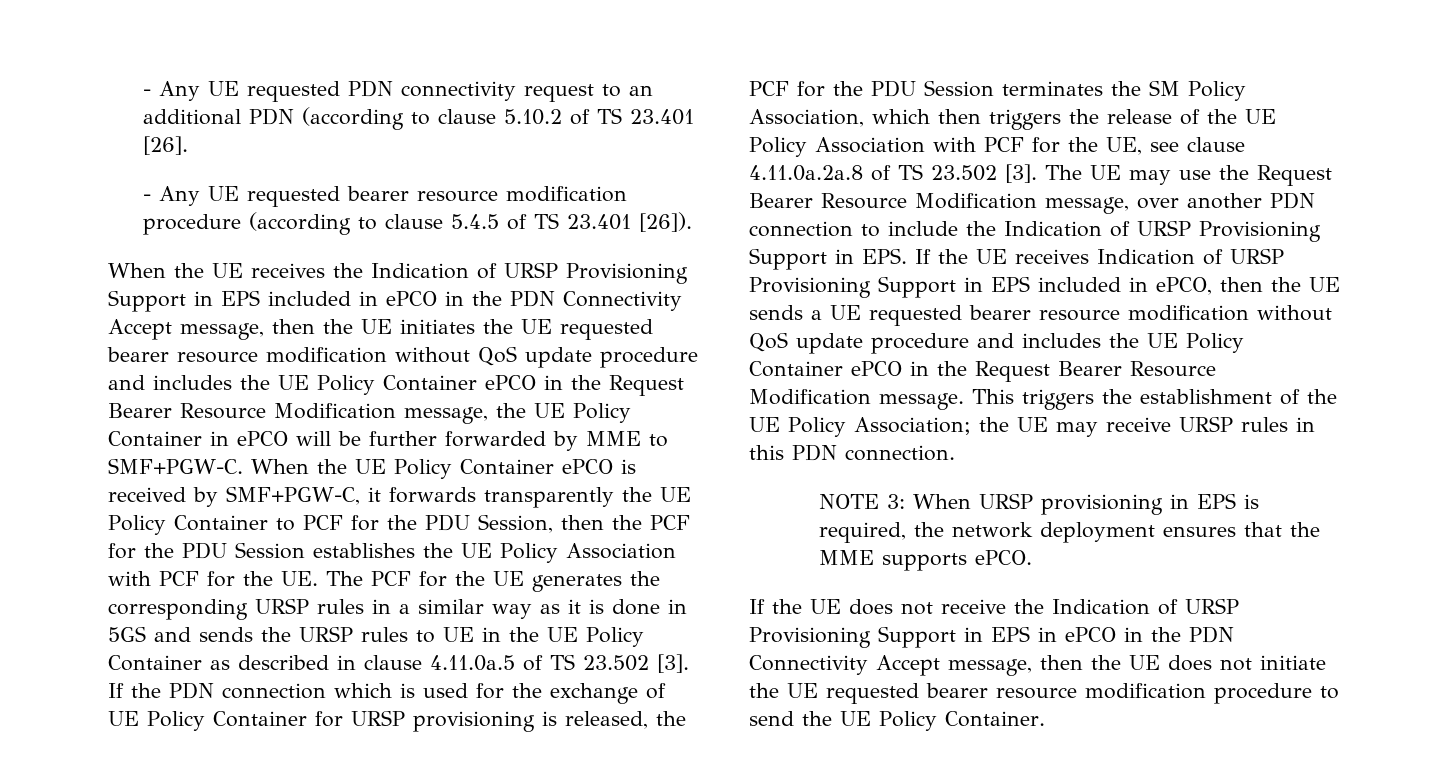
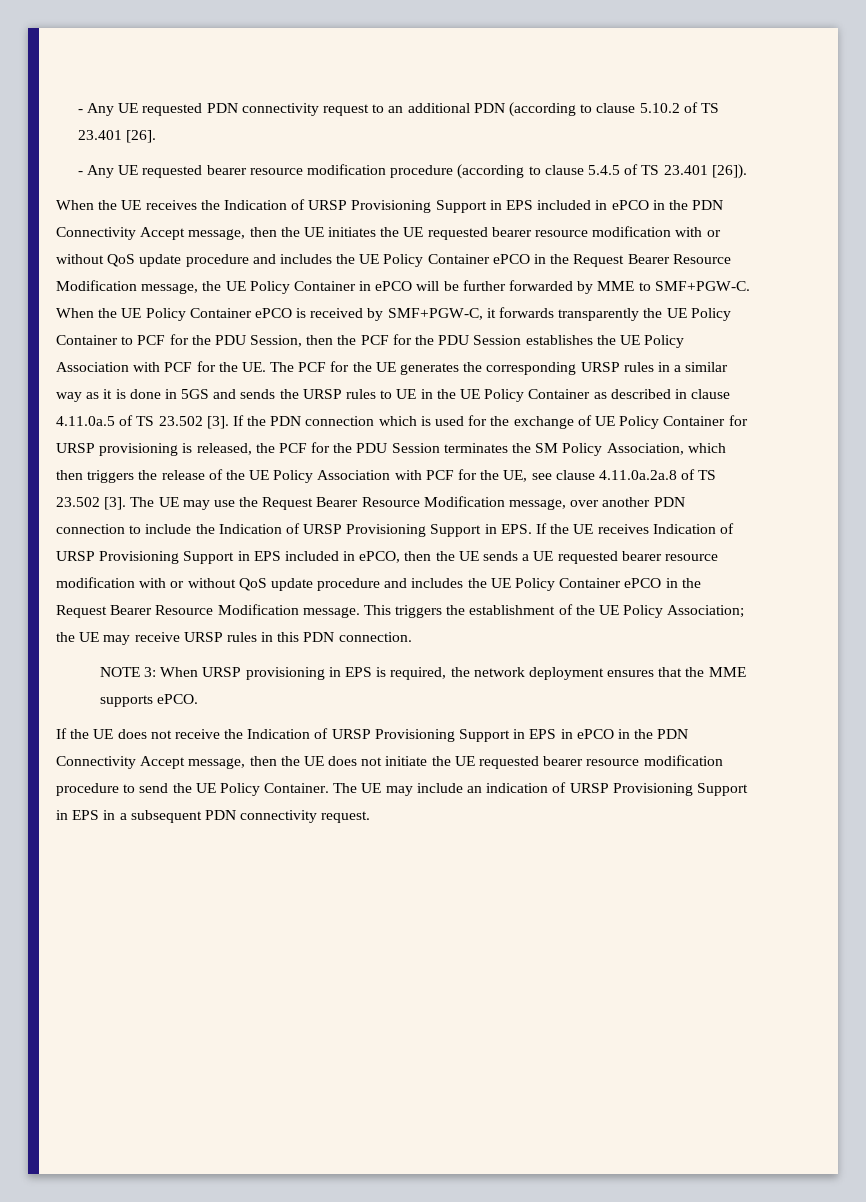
(387, 355) none -> [675,227,721,237] with or
(1249, 313) none -> [139,578,185,588] with or
(1045, 719) none -> [333,782,748,796] [56,810,371,823] The UE may include an indication of URSP Provisioning Support in EPS in a subsequent PDN connectivity request.

